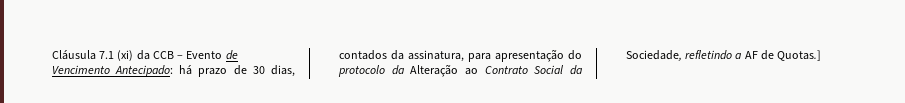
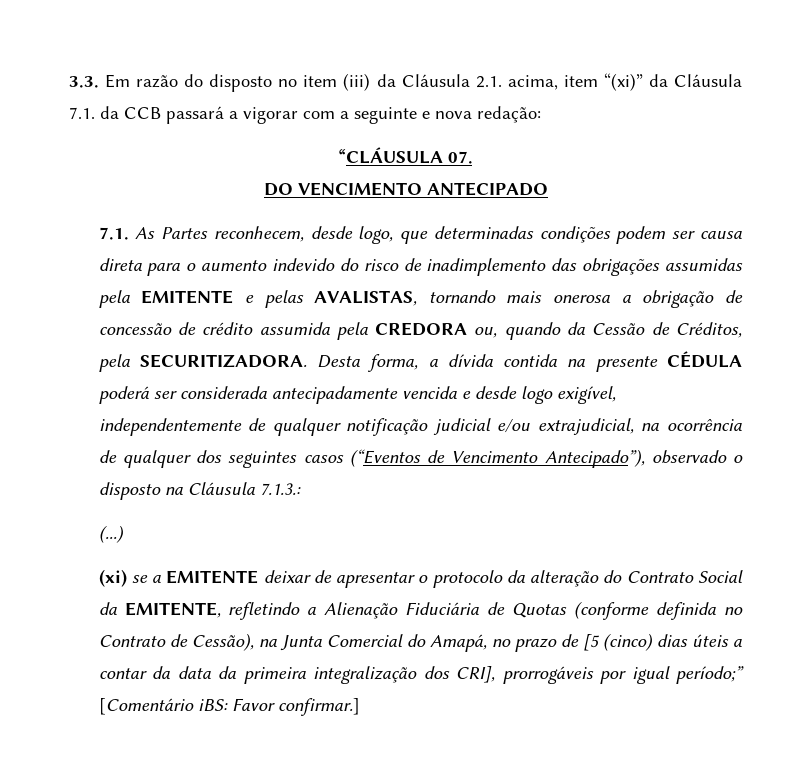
[51,50,238,61] [51,65,295,77] [338,49,582,62] [337,64,478,77] Cláusula 7.1 (xi) da CCB – Evento de Vencimento Antecipado: há prazo de 30 dias, contados da assinatura, para apresentação do protocolo da Alteração ao -> [69,73,743,92] [69,106,541,124] [338,147,473,164] [263,182,548,196] [98,226,743,244] [98,258,743,276] [98,290,743,308] [98,322,742,340] [98,351,742,372] [98,386,616,404] [98,418,742,436] [98,449,743,468] [98,482,301,500] [98,525,124,543] [98,569,623,588] 3.3. Em razão do disposto no item (iii) da Cláusula 2.1. acima, item “(xi)” da Cláusula 7.1. da CCB passará a vigorar com a seguinte e nova redação: // “CLÁUSULA 07. // DO VENCIMENTO ANTECIPADO // 7.1. As Partes reconhecem, desde logo, que determinadas condições podem ser causa direta para o aumento indevido do risco de inadimplemento das obrigações assumidas pela EMITENTE e pelas AVALISTAS, tornando mais onerosa a obrigação de concessão de crédito assumida pela CREDORA ou, quando da Cessão de Créditos, pela SECURITIZADORA. Desta forma, a dívida contida na presente CÉDULA poderá ser considerada antecipadamente vencida e desde logo exigível, independentemente de qualquer notificação judicial e/ou extrajudicial, na ocorrência de qualquer dos seguintes casos (“Eventos de Vencimento Antecipado”), observado o disposto na Cláusula 7.1.3.: // (...) // (xi) se a EMITENTE deixar de apresentar o protocolo da alteração do
[625,50,682,61] Sociedade, -> [124,602,221,618] EMITENTE,
[744,50,822,61] AF de Quotas.] -> [324,601,744,620] [98,633,742,652] [98,666,744,684] [98,698,360,716] Alienação Fiduciária de Quotas (conforme definida no Contrato de Cessão), na Junta Comercial do Amapá, no prazo de [5 (cinco) dias úteis a contar da data da primeira integralização dos CRI], prorrogáveis por igual período;” [Comentário iBS: Favor confirmar.]

